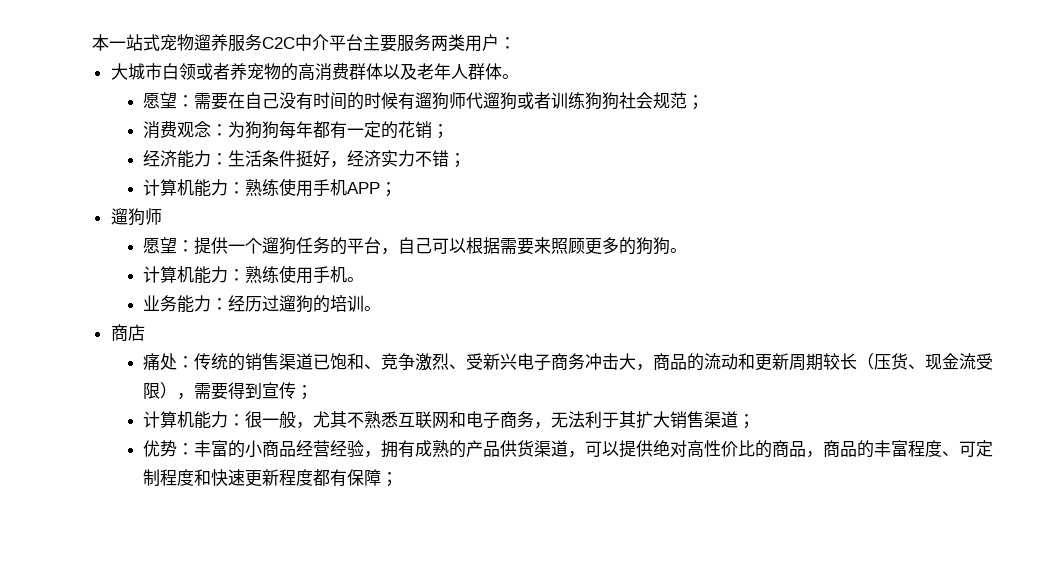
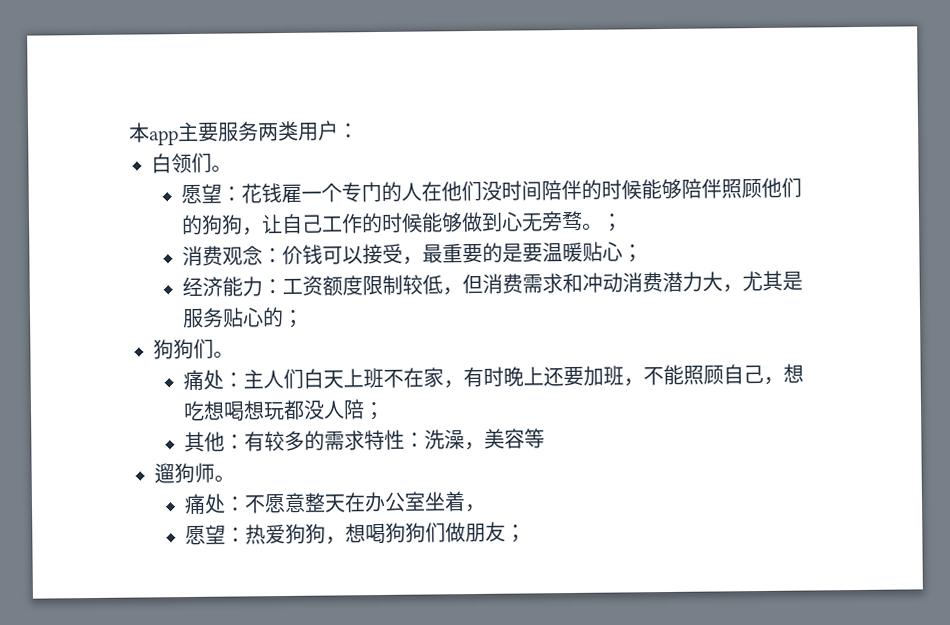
[109,34,363,52] 一站式宠物遛养服务C2C中介平台 -> [149,130,179,146] app
[110,63,519,81] [142,92,704,110] [142,121,449,139] [142,150,466,168] [142,178,397,197] [110,208,162,226] [142,237,687,255] [142,265,364,284] [142,295,381,313] [110,324,145,341] [142,353,993,371] [142,382,313,400] [142,411,755,429] [142,440,993,458] [142,469,381,487] 大城市白领或者养宠物的高消费群体以及老年人群体。 // 愿望：需要在自己没有时间的时候有遛狗师代遛狗或者训练狗狗社会规范； // 消费观念：为狗狗每年都有一定的花销； // 经济能力：生活条件挺好，经济实力不错； // 计算机能力：熟练使用手机APP； // 遛狗师 // 愿望：提供一个遛狗任务的平台，自己可以根据需要来照顾更多的狗狗。 // 计算机能力：熟练使用手机。 // 业务能力：经历过遛狗的培训。 // 商店 // 痛处：传统的销售渠道已饱和、竞争激烈、受新兴电子商务冲击大，商品的流动和更新周期较长（压货、现金流受限），需要得到宣传； // 计算机能力：很一般，尤其不熟悉互联网和电子商务，无法利于其扩大销售渠道； // 优势：丰富的小商品经营经验，拥有成熟的产品供货渠道，可以提供绝对高性价比的商品，商品的丰富程度、可定制程度和快速更新程度都有保障 -> [151,152,232,174] [180,177,802,205] [180,210,623,236] [181,241,643,267] [181,270,803,297] [181,307,304,329] [153,338,234,360] [182,363,804,392] [182,399,385,422] [183,428,545,453] [154,462,235,484] [183,491,486,516] [184,521,506,546] 白领们。 // 愿望：花钱雇一个专门的人在他们没时间陪伴的时候能够陪伴照顾他们的狗狗，让自己工作的时候能够做到心无旁骛。； // 消费观念：价钱可以接受，最重要的是要温暖贴心； // 经济能力：工资额度限制较低，但消费需求和冲动消费潜力大，尤其是服务贴心的； // 狗狗们。 // 痛处：主人们白天上班不在家，有时晚上还要加班，不能照顾自己，想吃想喝想玩都没人陪； // 其他：有较多的需求特性：洗澡，美容等 // 遛狗师。 // 痛处：不愿意整天在办公室坐着， // 愿望：热爱狗狗，想喝狗狗们做朋友

